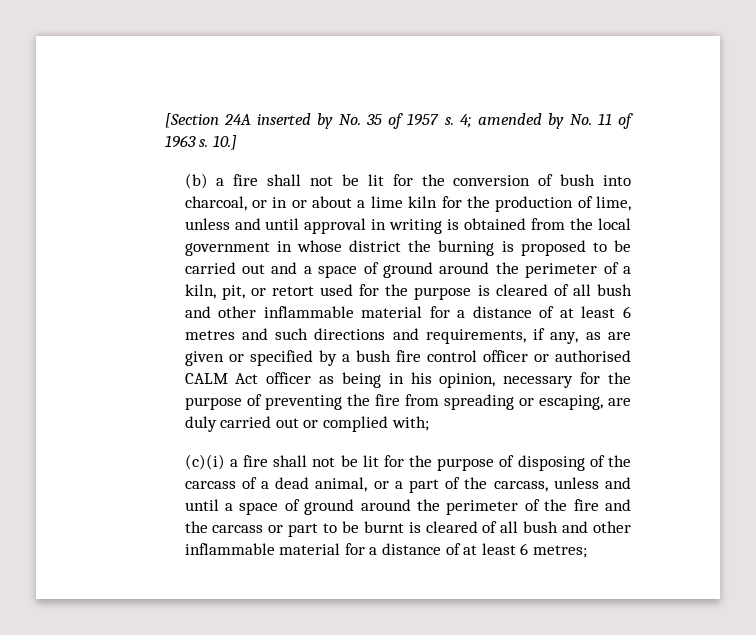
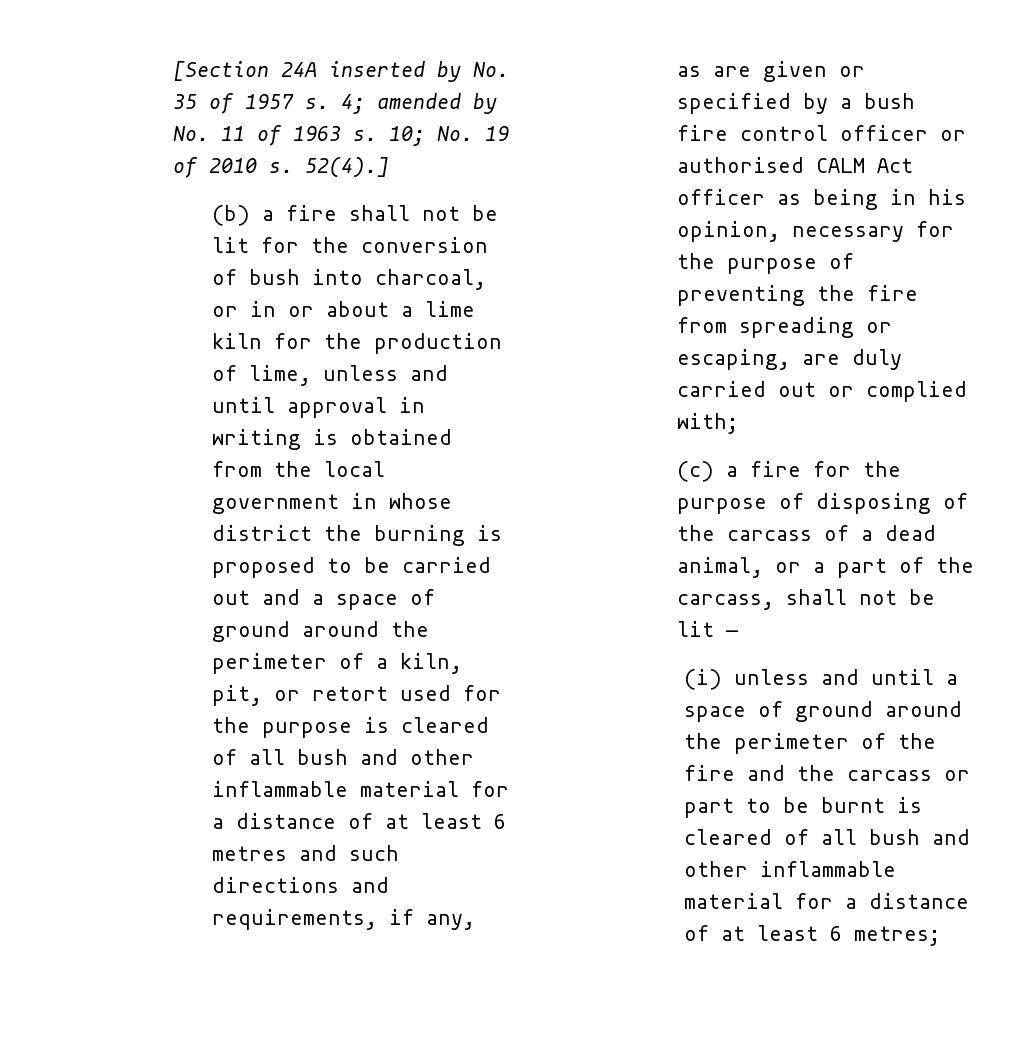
[212,135,237,150] 10.] -> [388,126,509,146] [172,157,389,178] 10; No. 19 of 2010 s. 52(4).]
[184,454,379,470] (c)(i) a fire shall not be lit -> [676,461,801,482] (c) a fire
(548, 486) none -> [785,589,935,605] [676,621,738,637] [684,669,723,690] shall not be lit — // (i)

